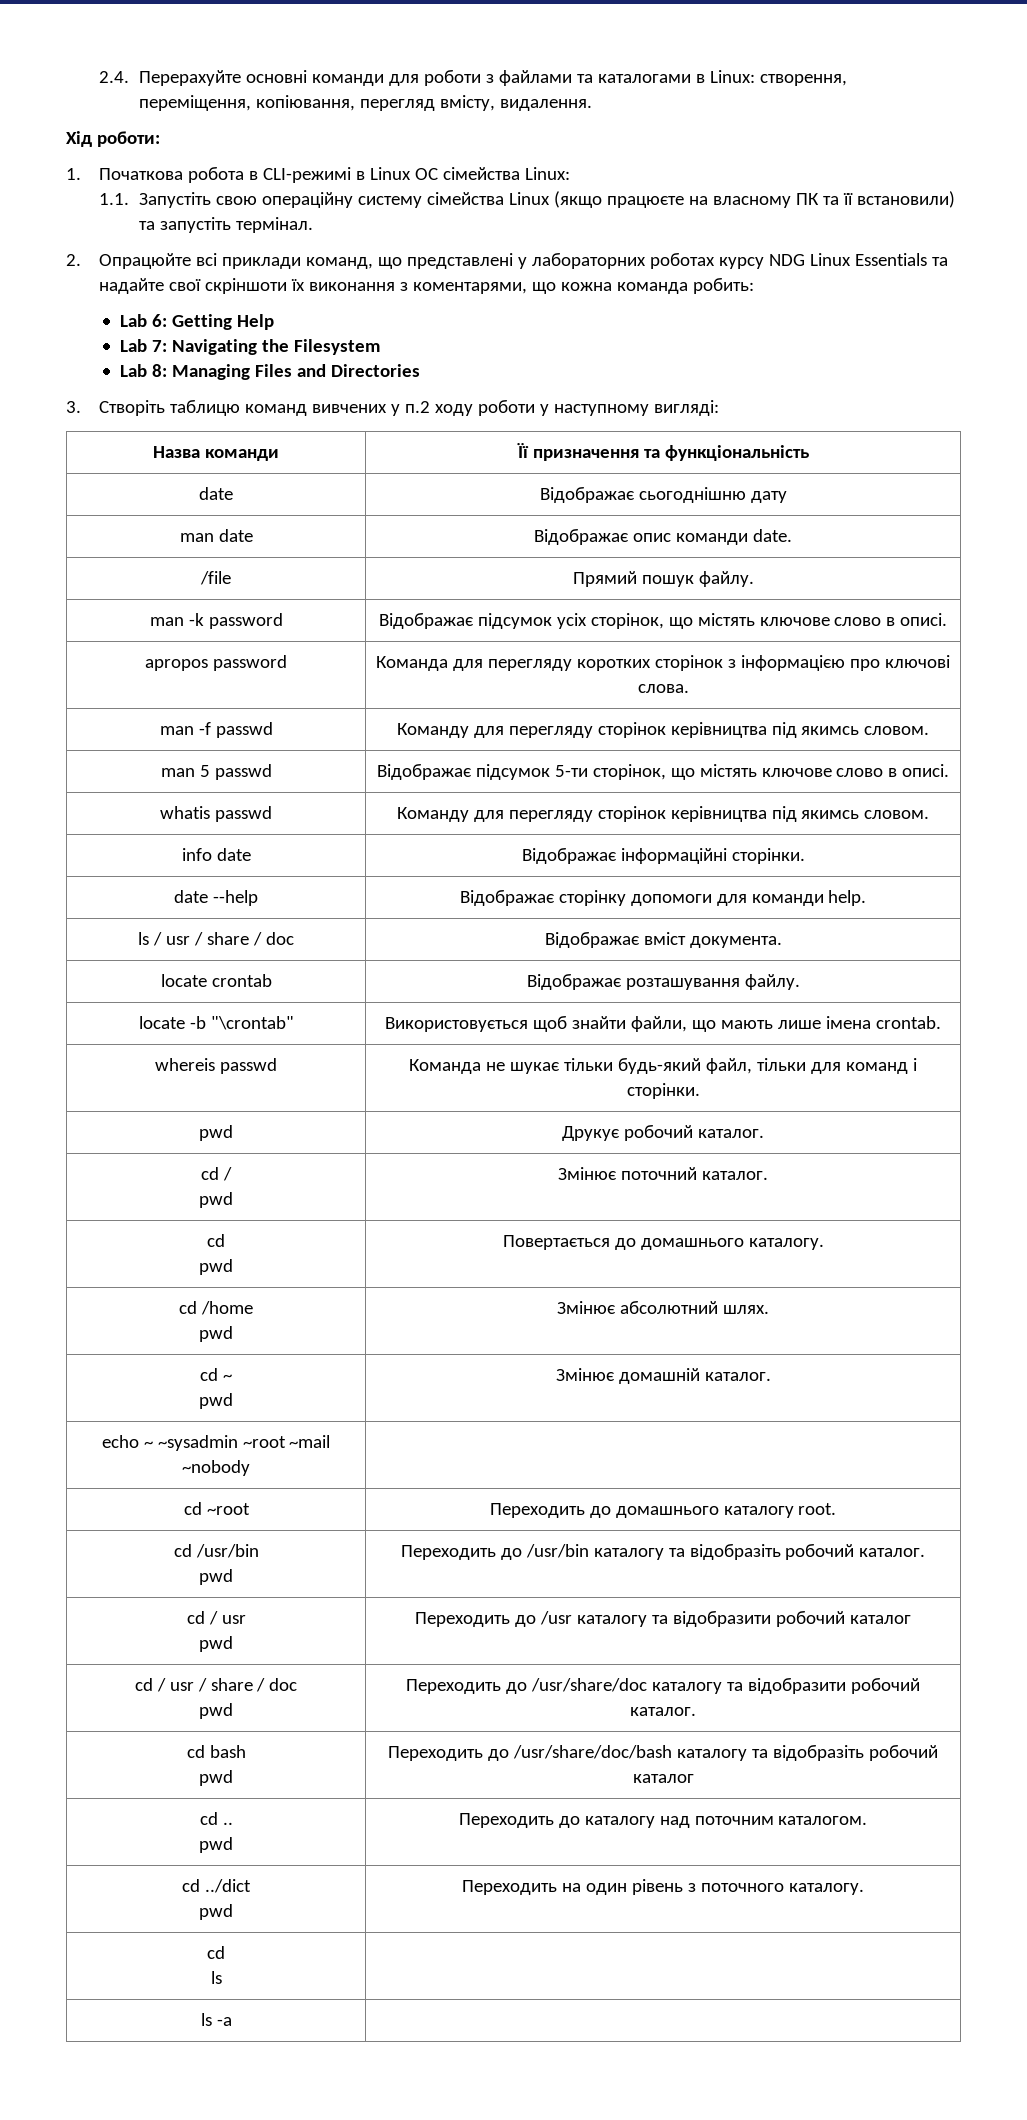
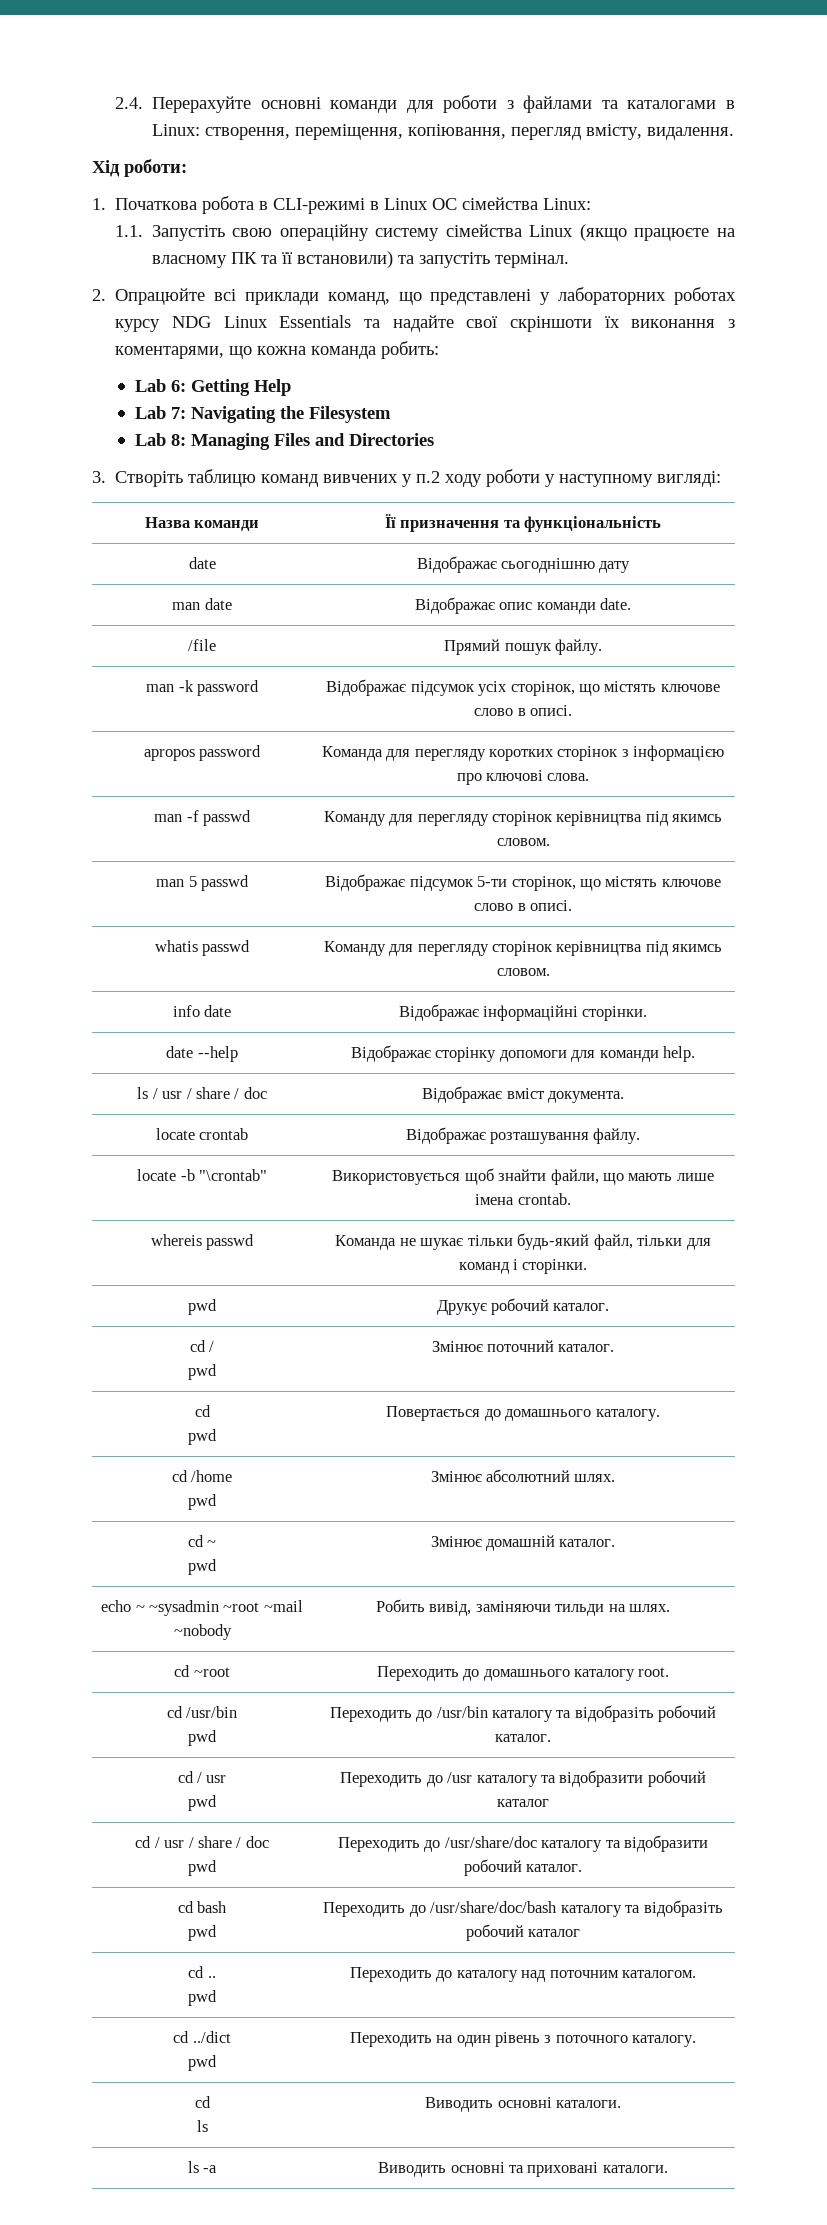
(250, 1468) none -> [375,1599,671,1616] Робить вивід, заміняючи тильди на шлях.
(222, 1977) none -> [425,2097,621,2112] Виводить основні каталоги.
(232, 2021) none -> [378,2162,668,2177] Виводить основні та приховані каталоги.

